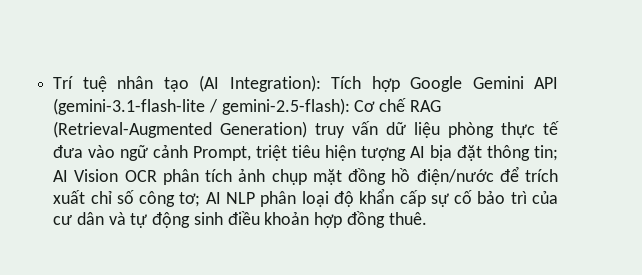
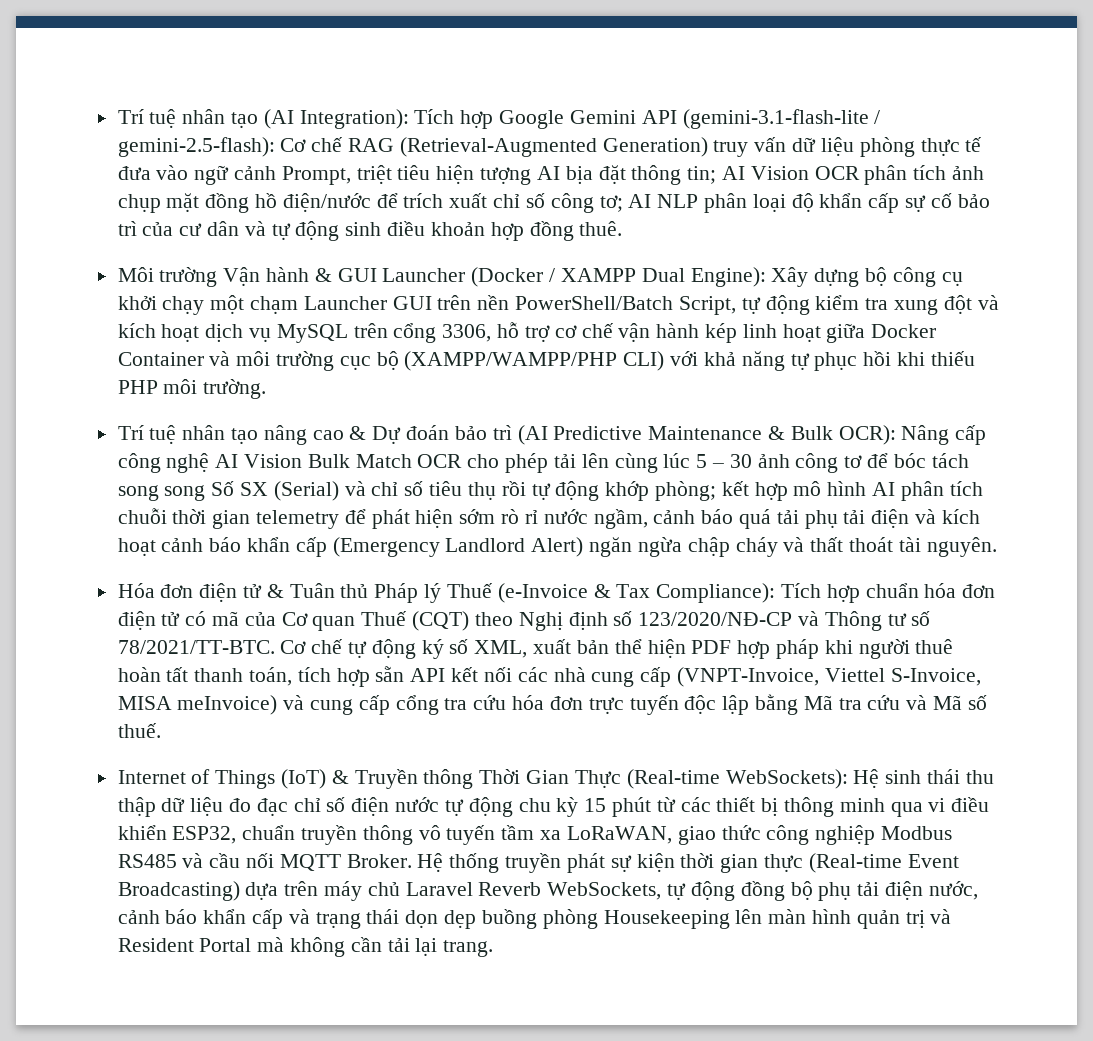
(427, 218) none -> [117,267,963,287] [117,295,999,315] [117,322,937,343] [117,351,975,371] [117,379,267,399] [117,425,987,445] [117,453,969,473] [117,481,983,501] [117,508,980,529] [117,537,997,557] [117,583,996,603] [117,611,931,631] [117,639,954,659] [117,666,981,687] [117,694,987,715] [117,723,161,738] [117,769,994,789] [117,797,990,817] [117,825,952,845] [117,853,959,873] [117,881,978,901] [117,909,952,929] [117,937,494,957] // Môi trường Vận hành & GUI Launcher (Docker / XAMPP Dual Engine): Xây dựng bộ công cụ khởi chạy một chạm Launcher GUI trên nền PowerShell/Batch Script, tự động kiểm tra xung đột và kích hoạt dịch vụ MySQL trên cổng 3306, hỗ trợ cơ chế vận hành kép linh hoạt giữa Docker Container và môi trường cục bộ (XAMPP/WAMPP/PHP CLI) với khả năng tự phục hồi khi thiếu PHP môi trường. // Trí tuệ nhân tạo nâng cao & Dự đoán bảo trì (AI Predictive Maintenance & Bulk OCR): Nâng cấp công nghệ AI Vision Bulk Match OCR cho phép tải lên cùng lúc 5 – 30 ảnh công tơ để bóc tách song song Số SX (Serial) và chỉ số tiêu thụ rồi tự động khớp phòng; kết hợp mô hình AI phân tích chuỗi thời gian telemetry để phát hiện sớm rò rỉ nước ngầm, cảnh báo quá tải phụ tải điện và kích hoạt cảnh báo khẩn cấp (Emergency Landlord Alert) ngăn ngừa chập cháy và thất thoát tài nguyên. // Hóa đơn điện tử & Tuân thủ Pháp lý Thuế (e-Invoice & Tax Compliance): Tích hợp chuẩn hóa đơn điện tử có mã của Cơ quan Thuế (CQT) theo Nghị định số 123/2020/NĐ-CP và Thông tư số 78/2021/TT-BTC. Cơ chế tự động ký số XML, xuất bản thể hiện PDF hợp pháp khi người thuê hoàn tất thanh toán, tích hợp sẵn API kết nối các nhà cung cấp (VNPT-Invoice, Viettel S-Invoice, MISA meInvoice) và cung cấp cổng tra cứu hóa đơn trực tuyến độc lập bằng Mã tra cứu và Mã số thuế. // Internet of Things (IoT) & Truyền thông Thời Gian Thực (Real-time WebSockets): Hệ sinh thái thu thập dữ liệu đo đạc chỉ số điện nước tự động chu kỳ 15 phút từ các thiết bị thông minh qua vi điều khiển ESP32, chuẩn truyền thông vô tuyến tầm xa LoRaWAN, giao thức công nghiệp Modbus RS485 và cầu nối MQTT Broker. Hệ thống truyền phát sự kiện thời gian thực (Real-time Event Broadcasting) dựa trên máy chủ Laravel Reverb WebSockets, tự động đồng bộ phụ tải điện nước, cảnh báo khẩn cấp và trạng thái dọn dẹp buồng phòng Housekeeping lên màn hình quản trị và Resident Portal mà không cần tải lại trang.

